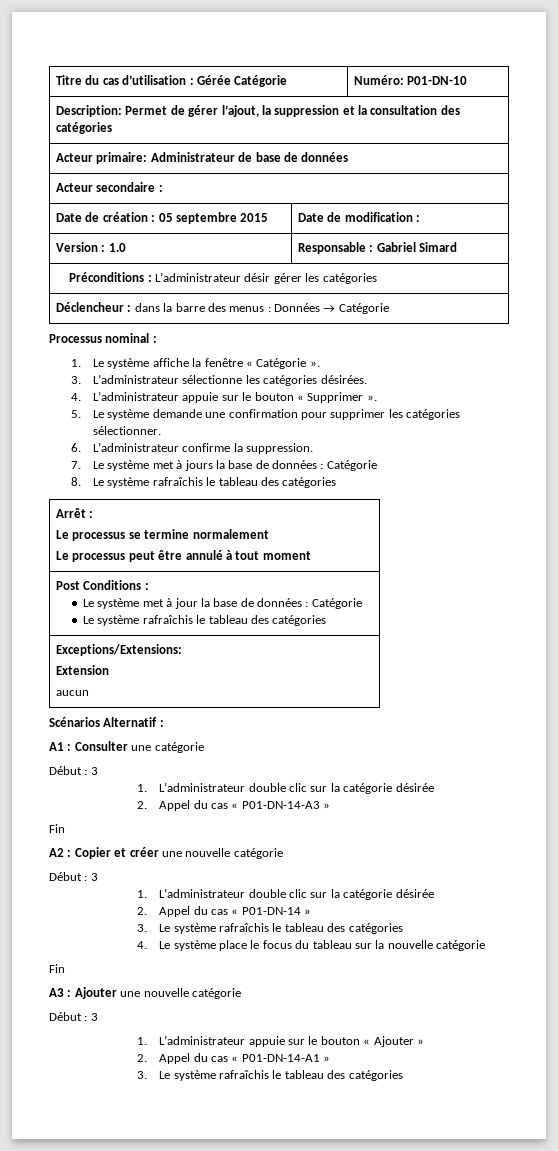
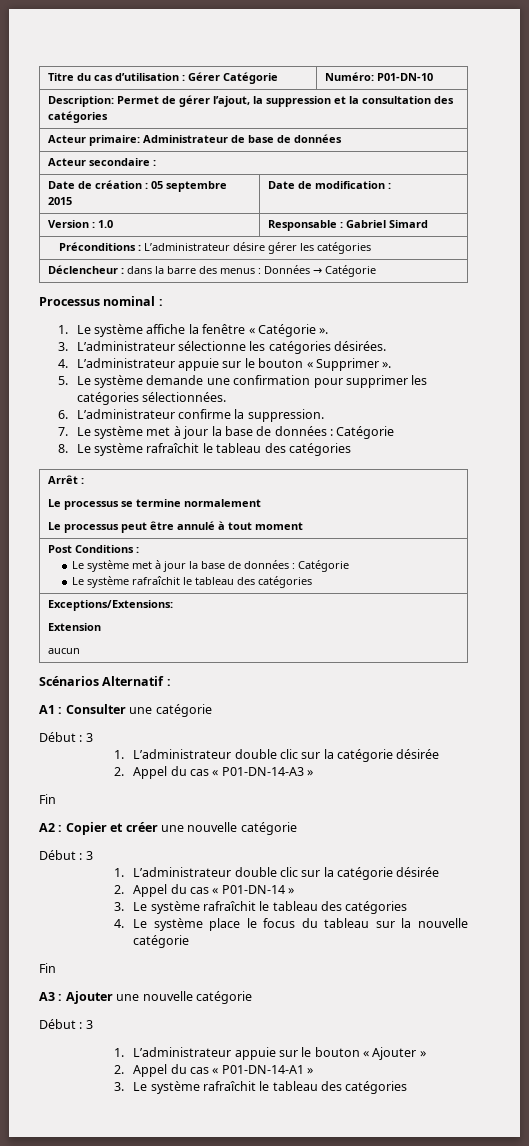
[196,75,231,85] Gérée -> [188,72,221,81] Gérer
[244,273,271,282] désir -> [233,242,266,251] désire
[93,426,162,435] sélectionner. -> [142,392,227,402] sélectionnées.
[184,460,213,471] jours -> [183,426,209,439] jour
[152,477,203,486] rafraîchis -> [146,443,200,453] rafraîchit
[142,615,193,624] rafraîchis -> [131,576,180,585] rafraîchit
[219,923,270,932] rafraîchis -> [202,901,256,911] rafraîchit
[219,1070,270,1079] rafraîchis -> [202,1081,256,1091] rafraîchit

